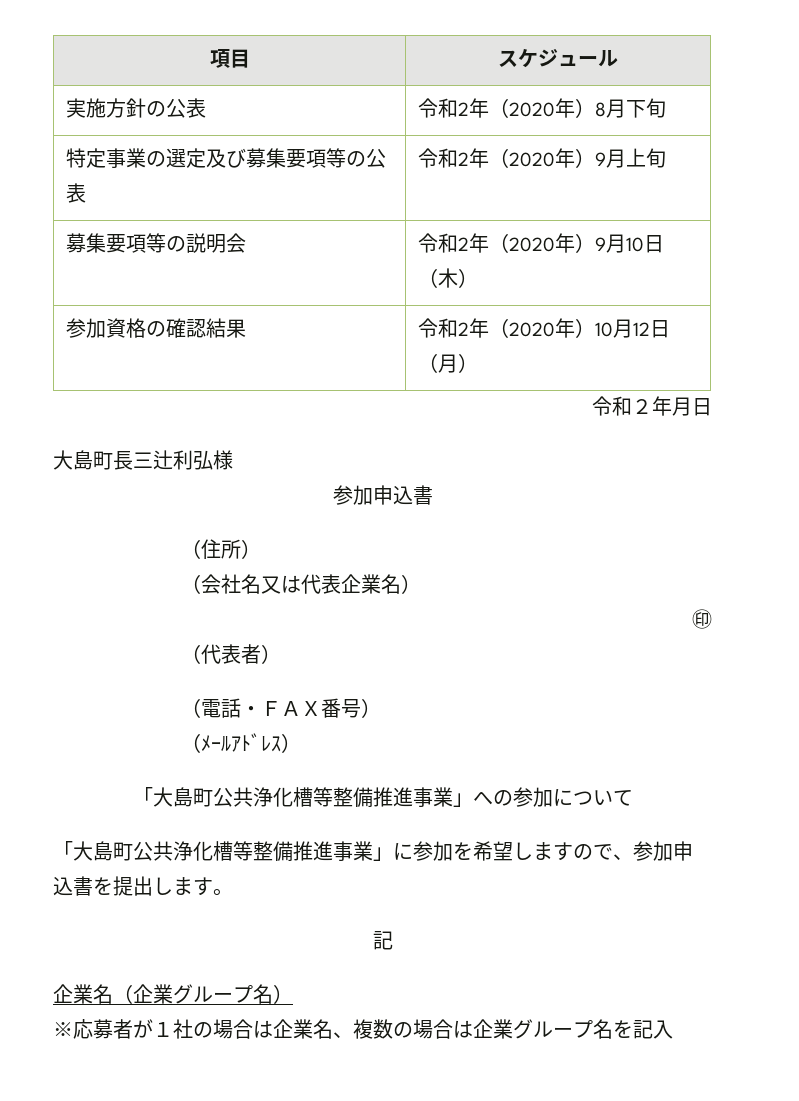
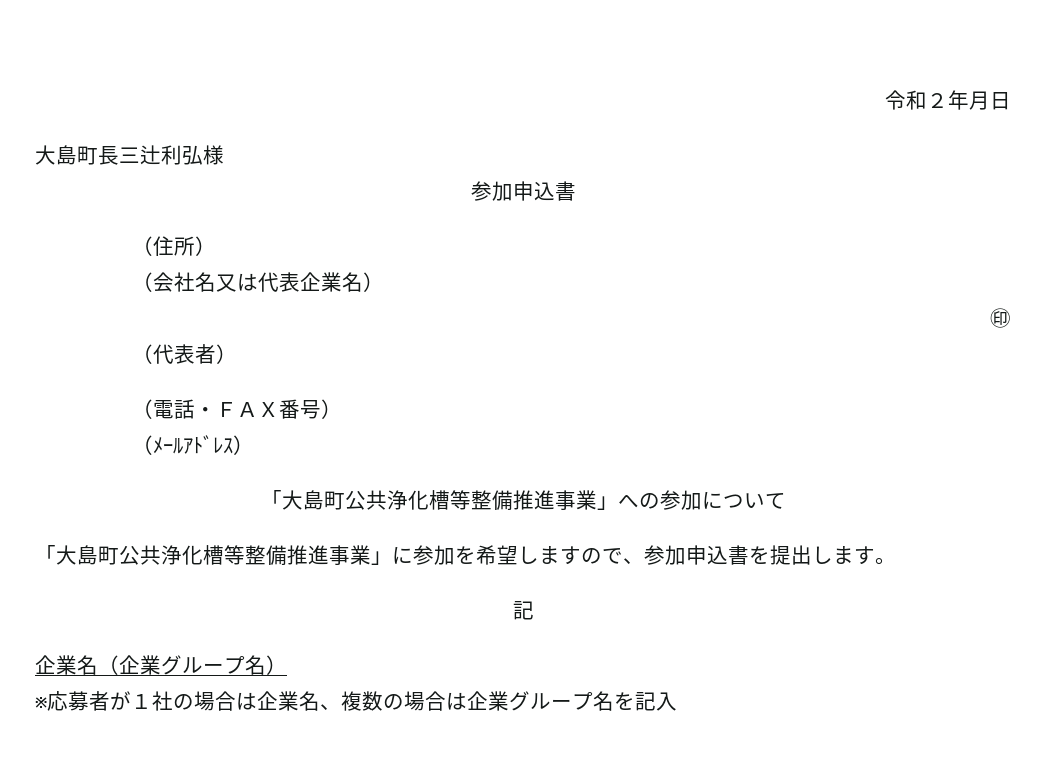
[209,49,250,68] [498,48,618,68] [66,98,207,118] [418,98,667,118] [66,148,387,168] [66,183,87,203] [418,148,667,168] [66,233,247,253] [418,233,665,253] [418,268,479,288] [66,318,247,338] [418,318,671,338] [418,353,479,373] 項目 | スケジュール // 実施方針の公表 | 令和2年（2020年）8月下旬 // 特定事業の選定及び募集要項等の公表 | 令和2年（2020年）9月上旬 // 募集要項等の説明会 | 令和2年（2020年）9月10日（木） // 参加資格の確認結果 | 令和2年（2020年）10月12日（月） // -> (885, 100) none

